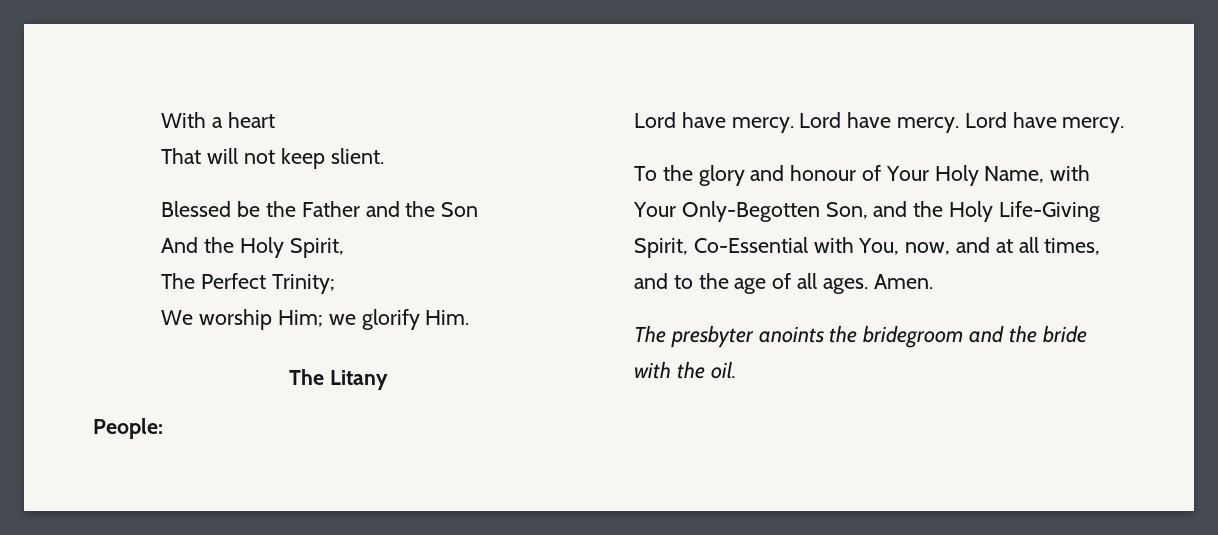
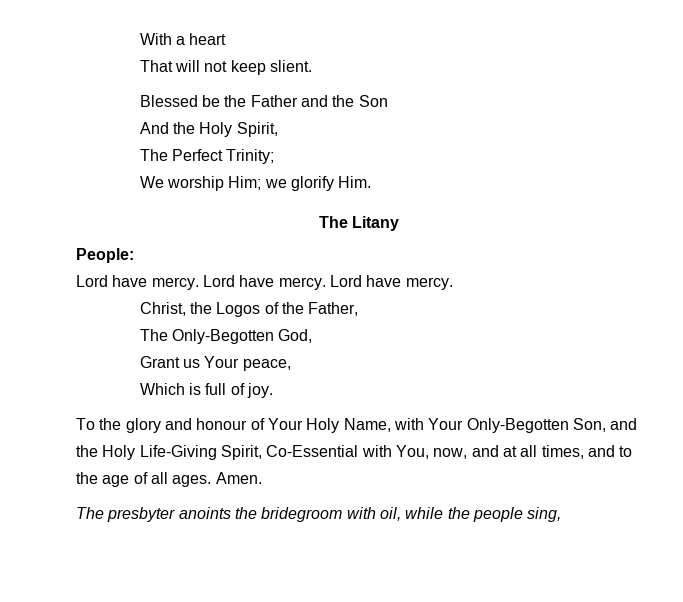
(1125, 125) none -> [139,302,359,317] [139,329,313,344] [139,356,291,371] [139,383,273,398] // Christ, the Logos of the Father, // The Only-Begotten God, // Grant us Your peace, // Which is full of joy.
[969,325,1087,343] [634,361,736,379] and the bride with the oil. -> [346,507,562,522] with oil, while the people sing,

